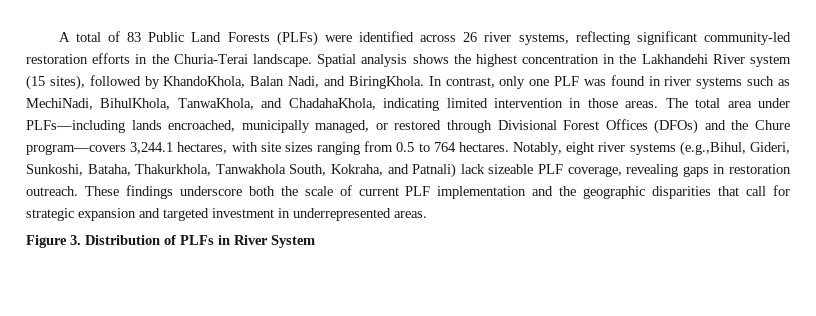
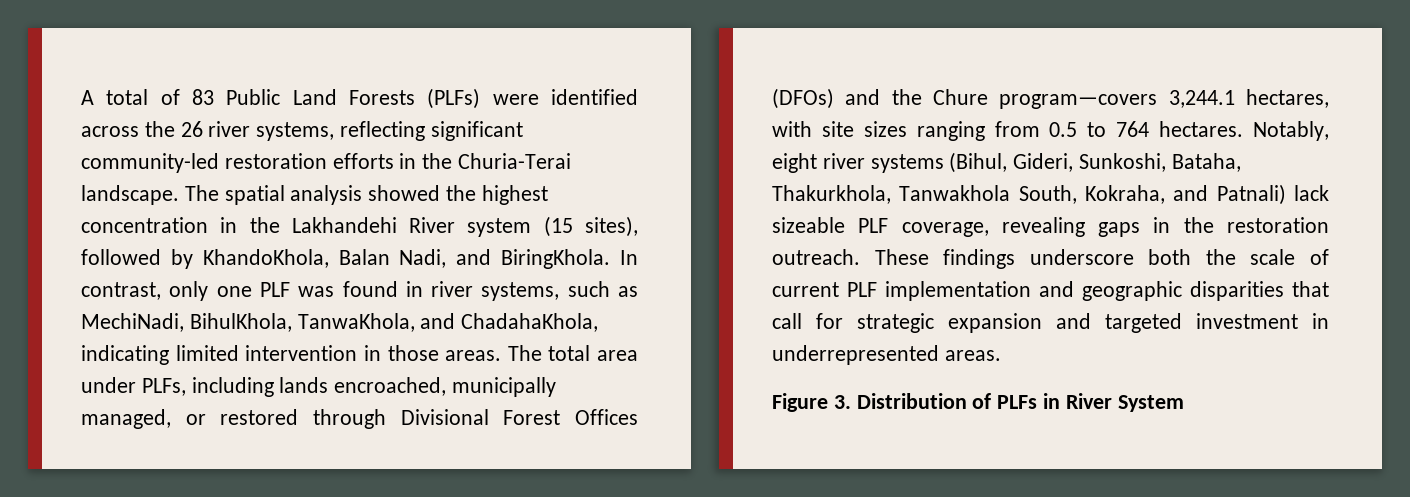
(457, 38) none -> [144,121,175,137] the
[317,54,449,67] Spatial analysis shows -> [184,185,441,205] The spatial analysis showed
[696,77,743,89] systems -> [481,282,560,301] systems,
[26,120,125,133] PLFs—including -> [141,377,274,397] PLFs, including
[679,141,746,156] (e.g.,Bihul, -> [949,152,1008,173] (Bihul,
(726, 169) none -> [1183,217,1214,233] the
[559,186,577,196] the -> (1074, 289) none

